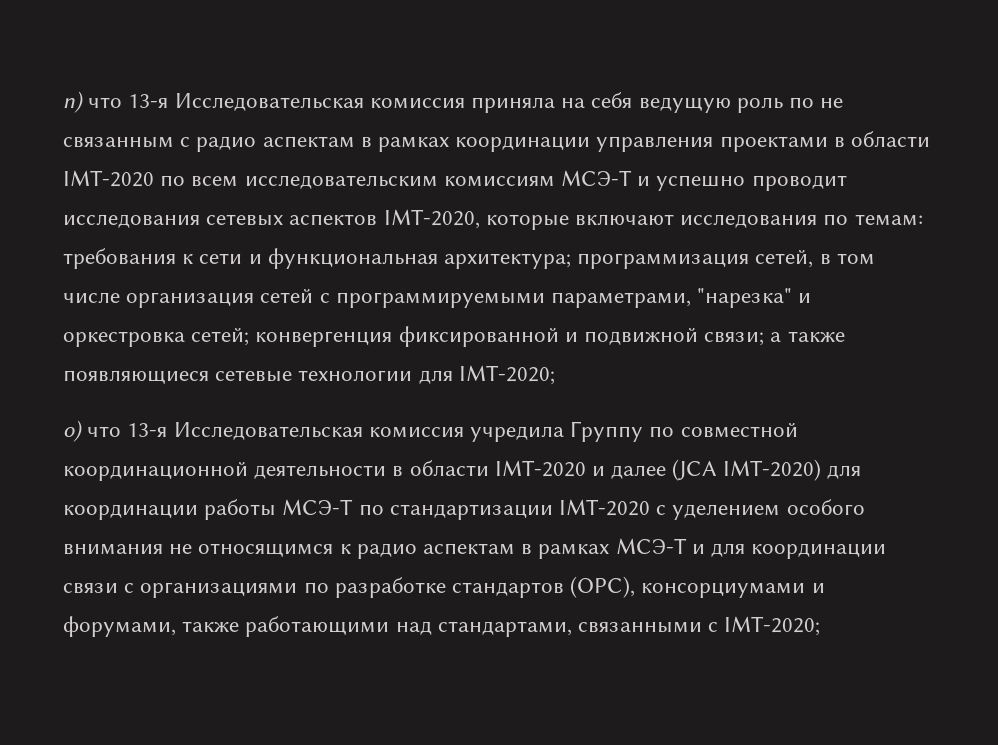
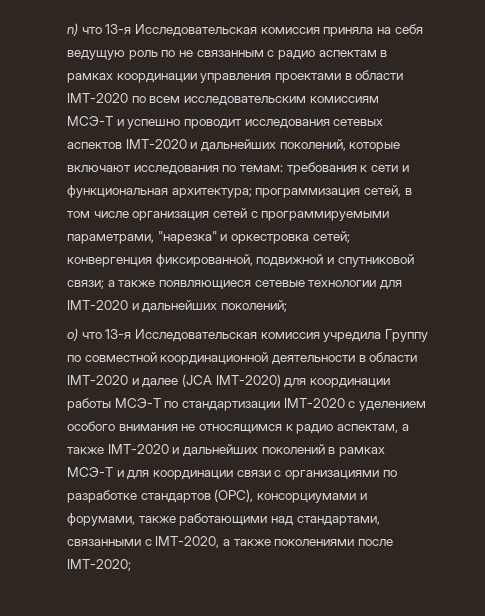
[383,209,480,229] IMT-2020, -> [125,139,346,152] IMT-2020 и дальнейших поколений,
[398,326,699,347] фиксированной и подвижной -> [155,254,414,267] фиксированной, подвижной и спутниковой
[458,365,555,385] IMT-2020; -> [67,300,287,313] IMT-2020 и дальнейших поколений;
[423,543,516,555] аспектам -> [336,424,409,433] [67,444,325,457] аспектам, а также IMT-2020 и дальнейших поколений
(719, 627) none -> [155,536,393,548] IMT-2020, а также поколениями после

